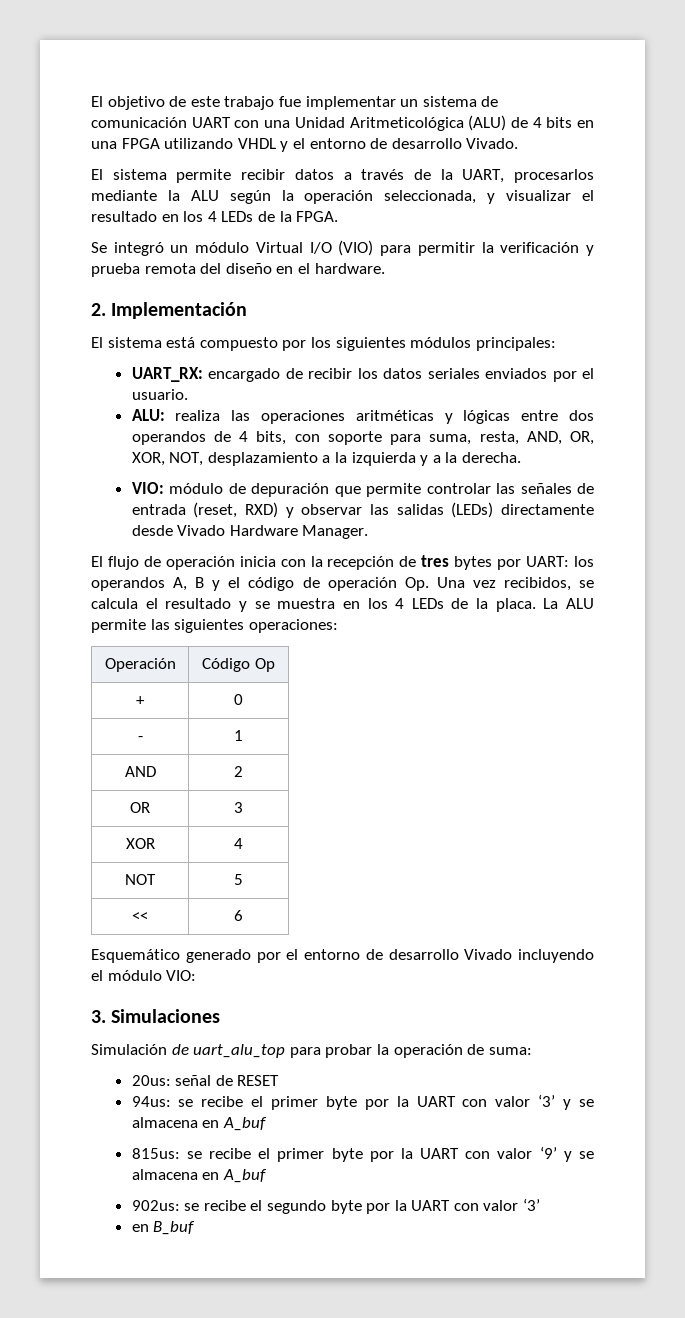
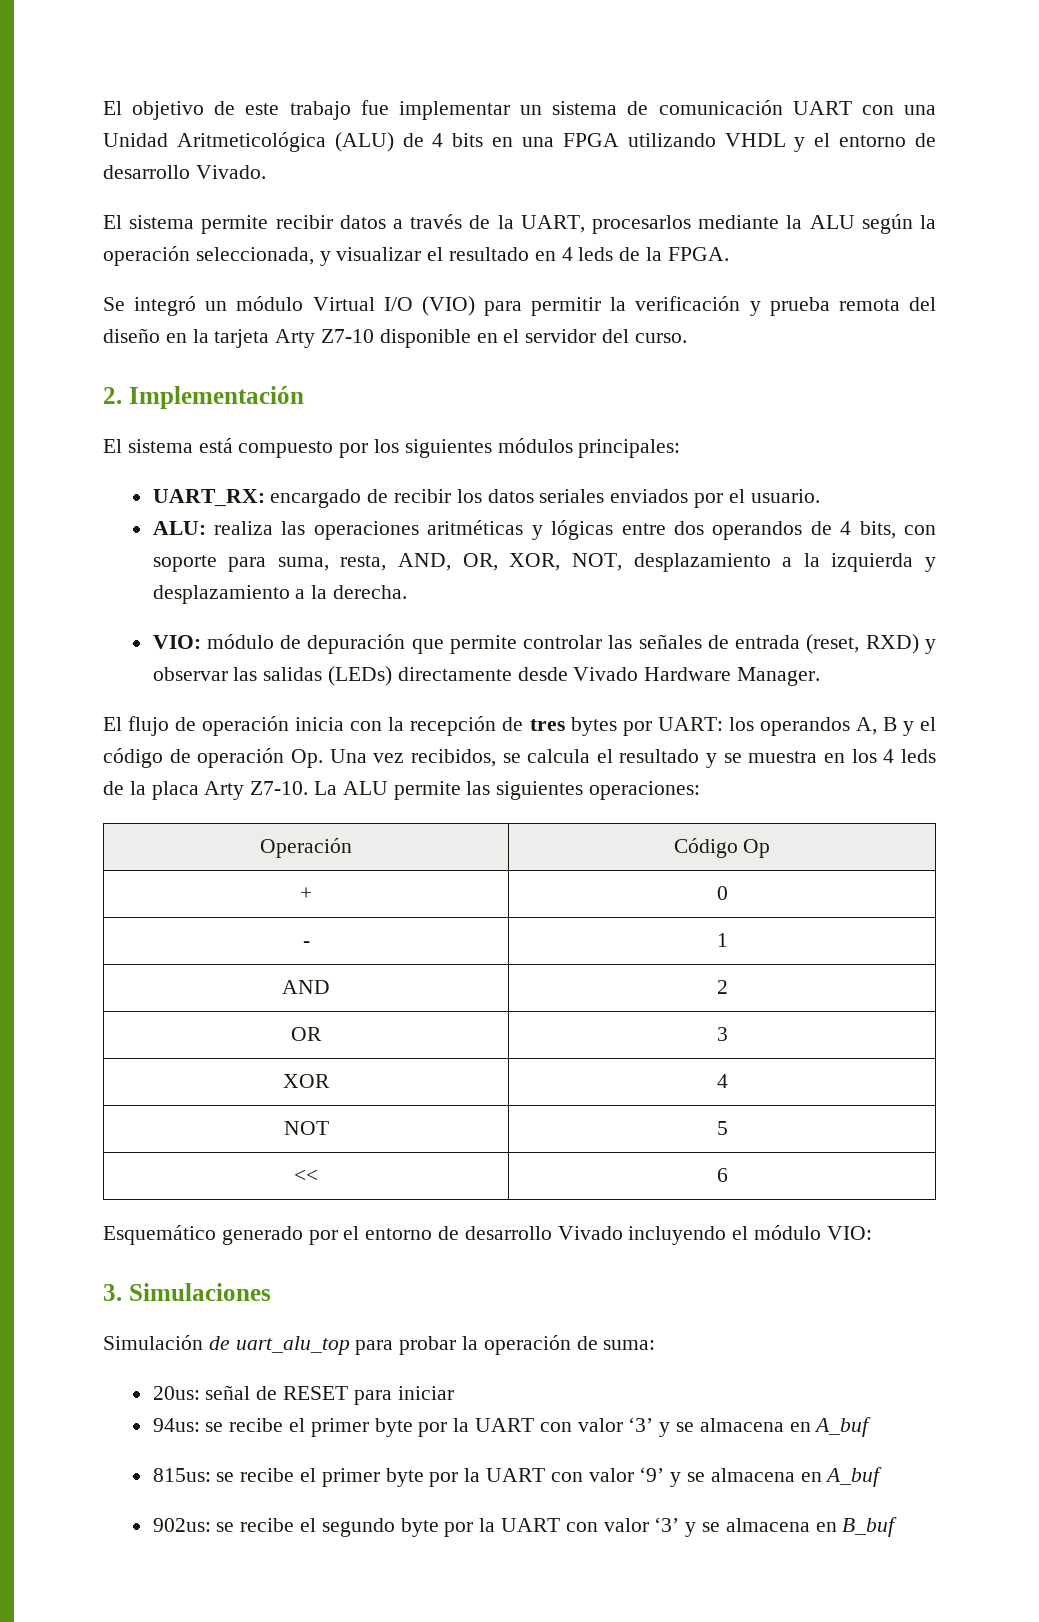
[183,211,254,222] los 4 LEDs -> [561,247,614,261] 4 leds
[297,263,385,274] el hardware. -> [192,329,687,348] la tarjeta Arty Z7-10 disponible en el servidor del curso.
(429, 460) none -> [152,585,290,604] desplazamiento
[411,598,536,612] LEDs de la placa. -> [900,749,936,763] [103,781,309,800] leds de la placa Arty Z7-10.
(280, 1080) none -> [353,1386,454,1405] para iniciar
(541, 1204) // -> [685,1518,810,1537] y se almacena

